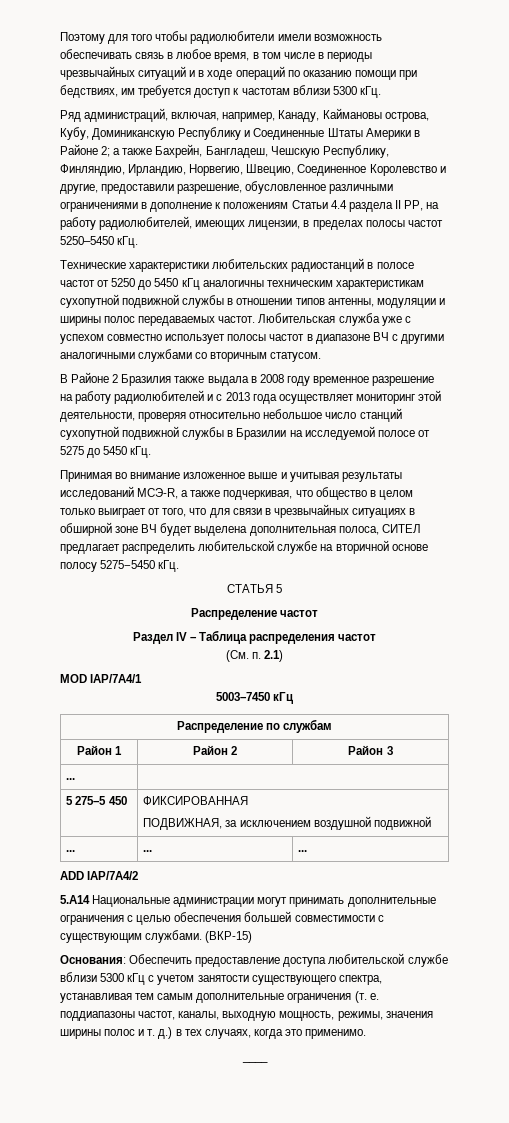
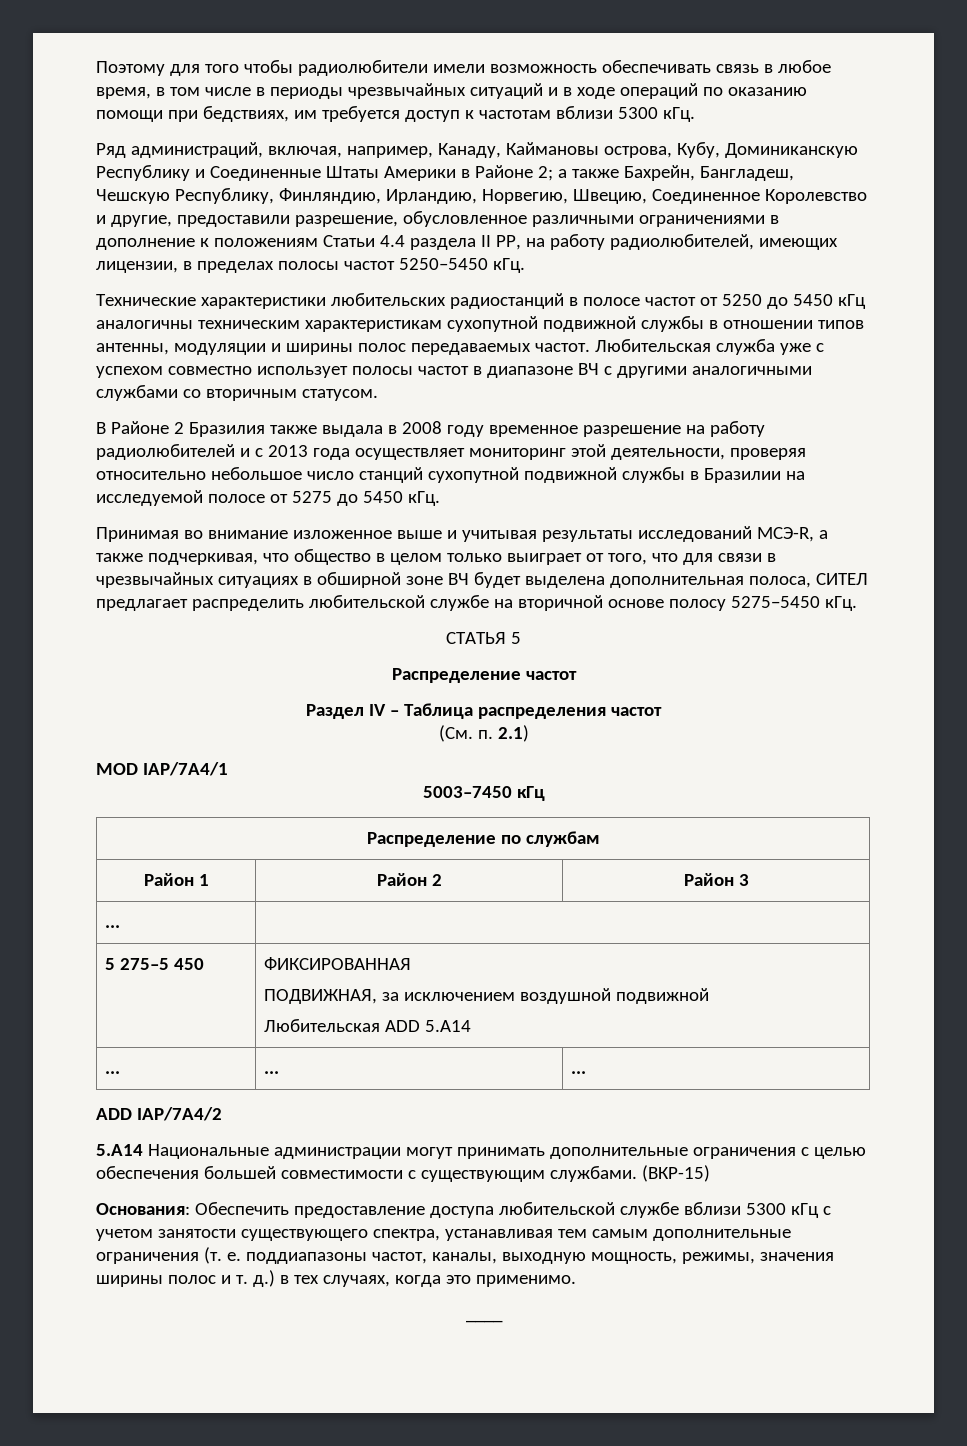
(431, 823) none -> [264,1019,472,1032] // Любительская ADD 5.A14

